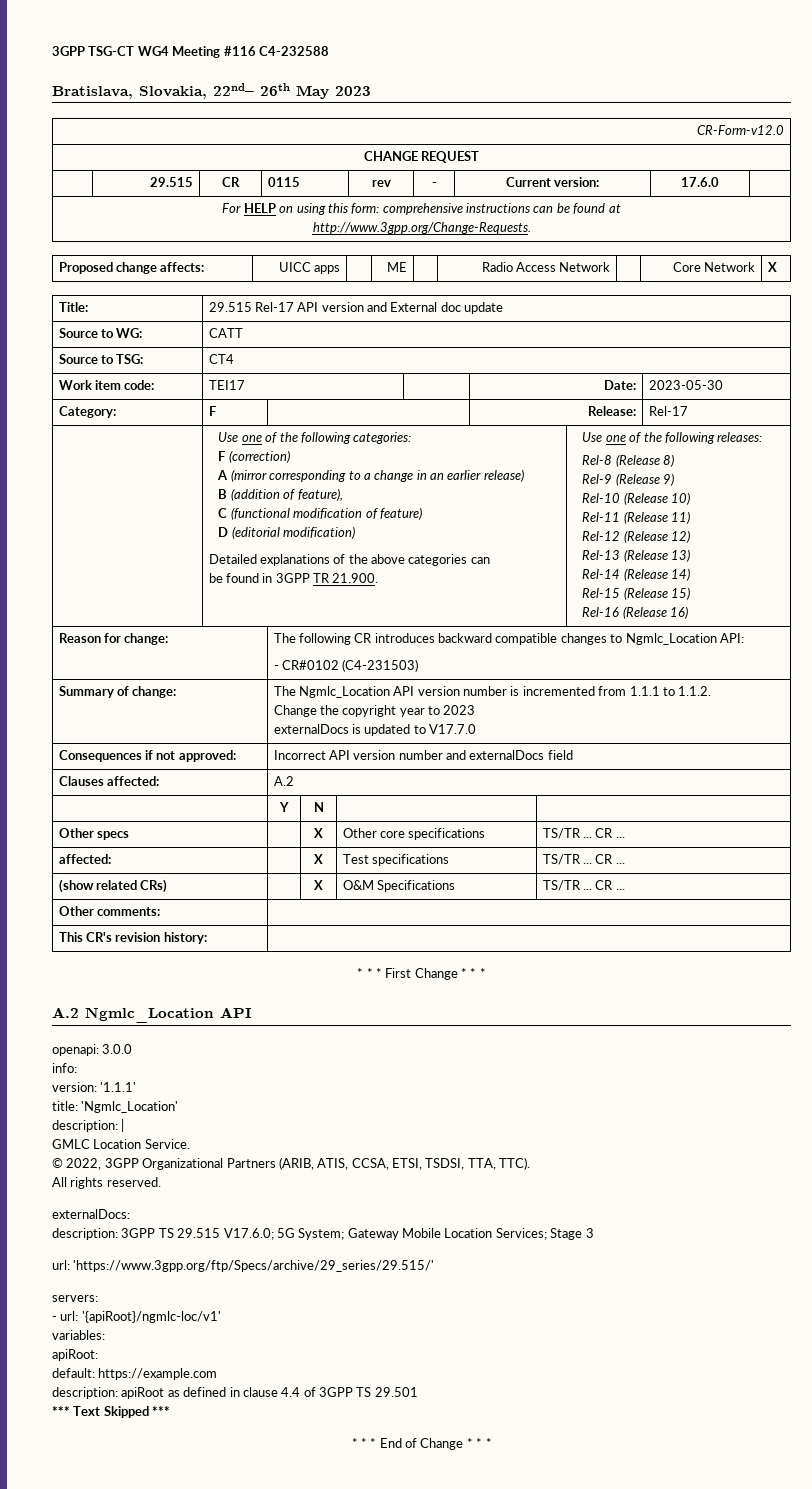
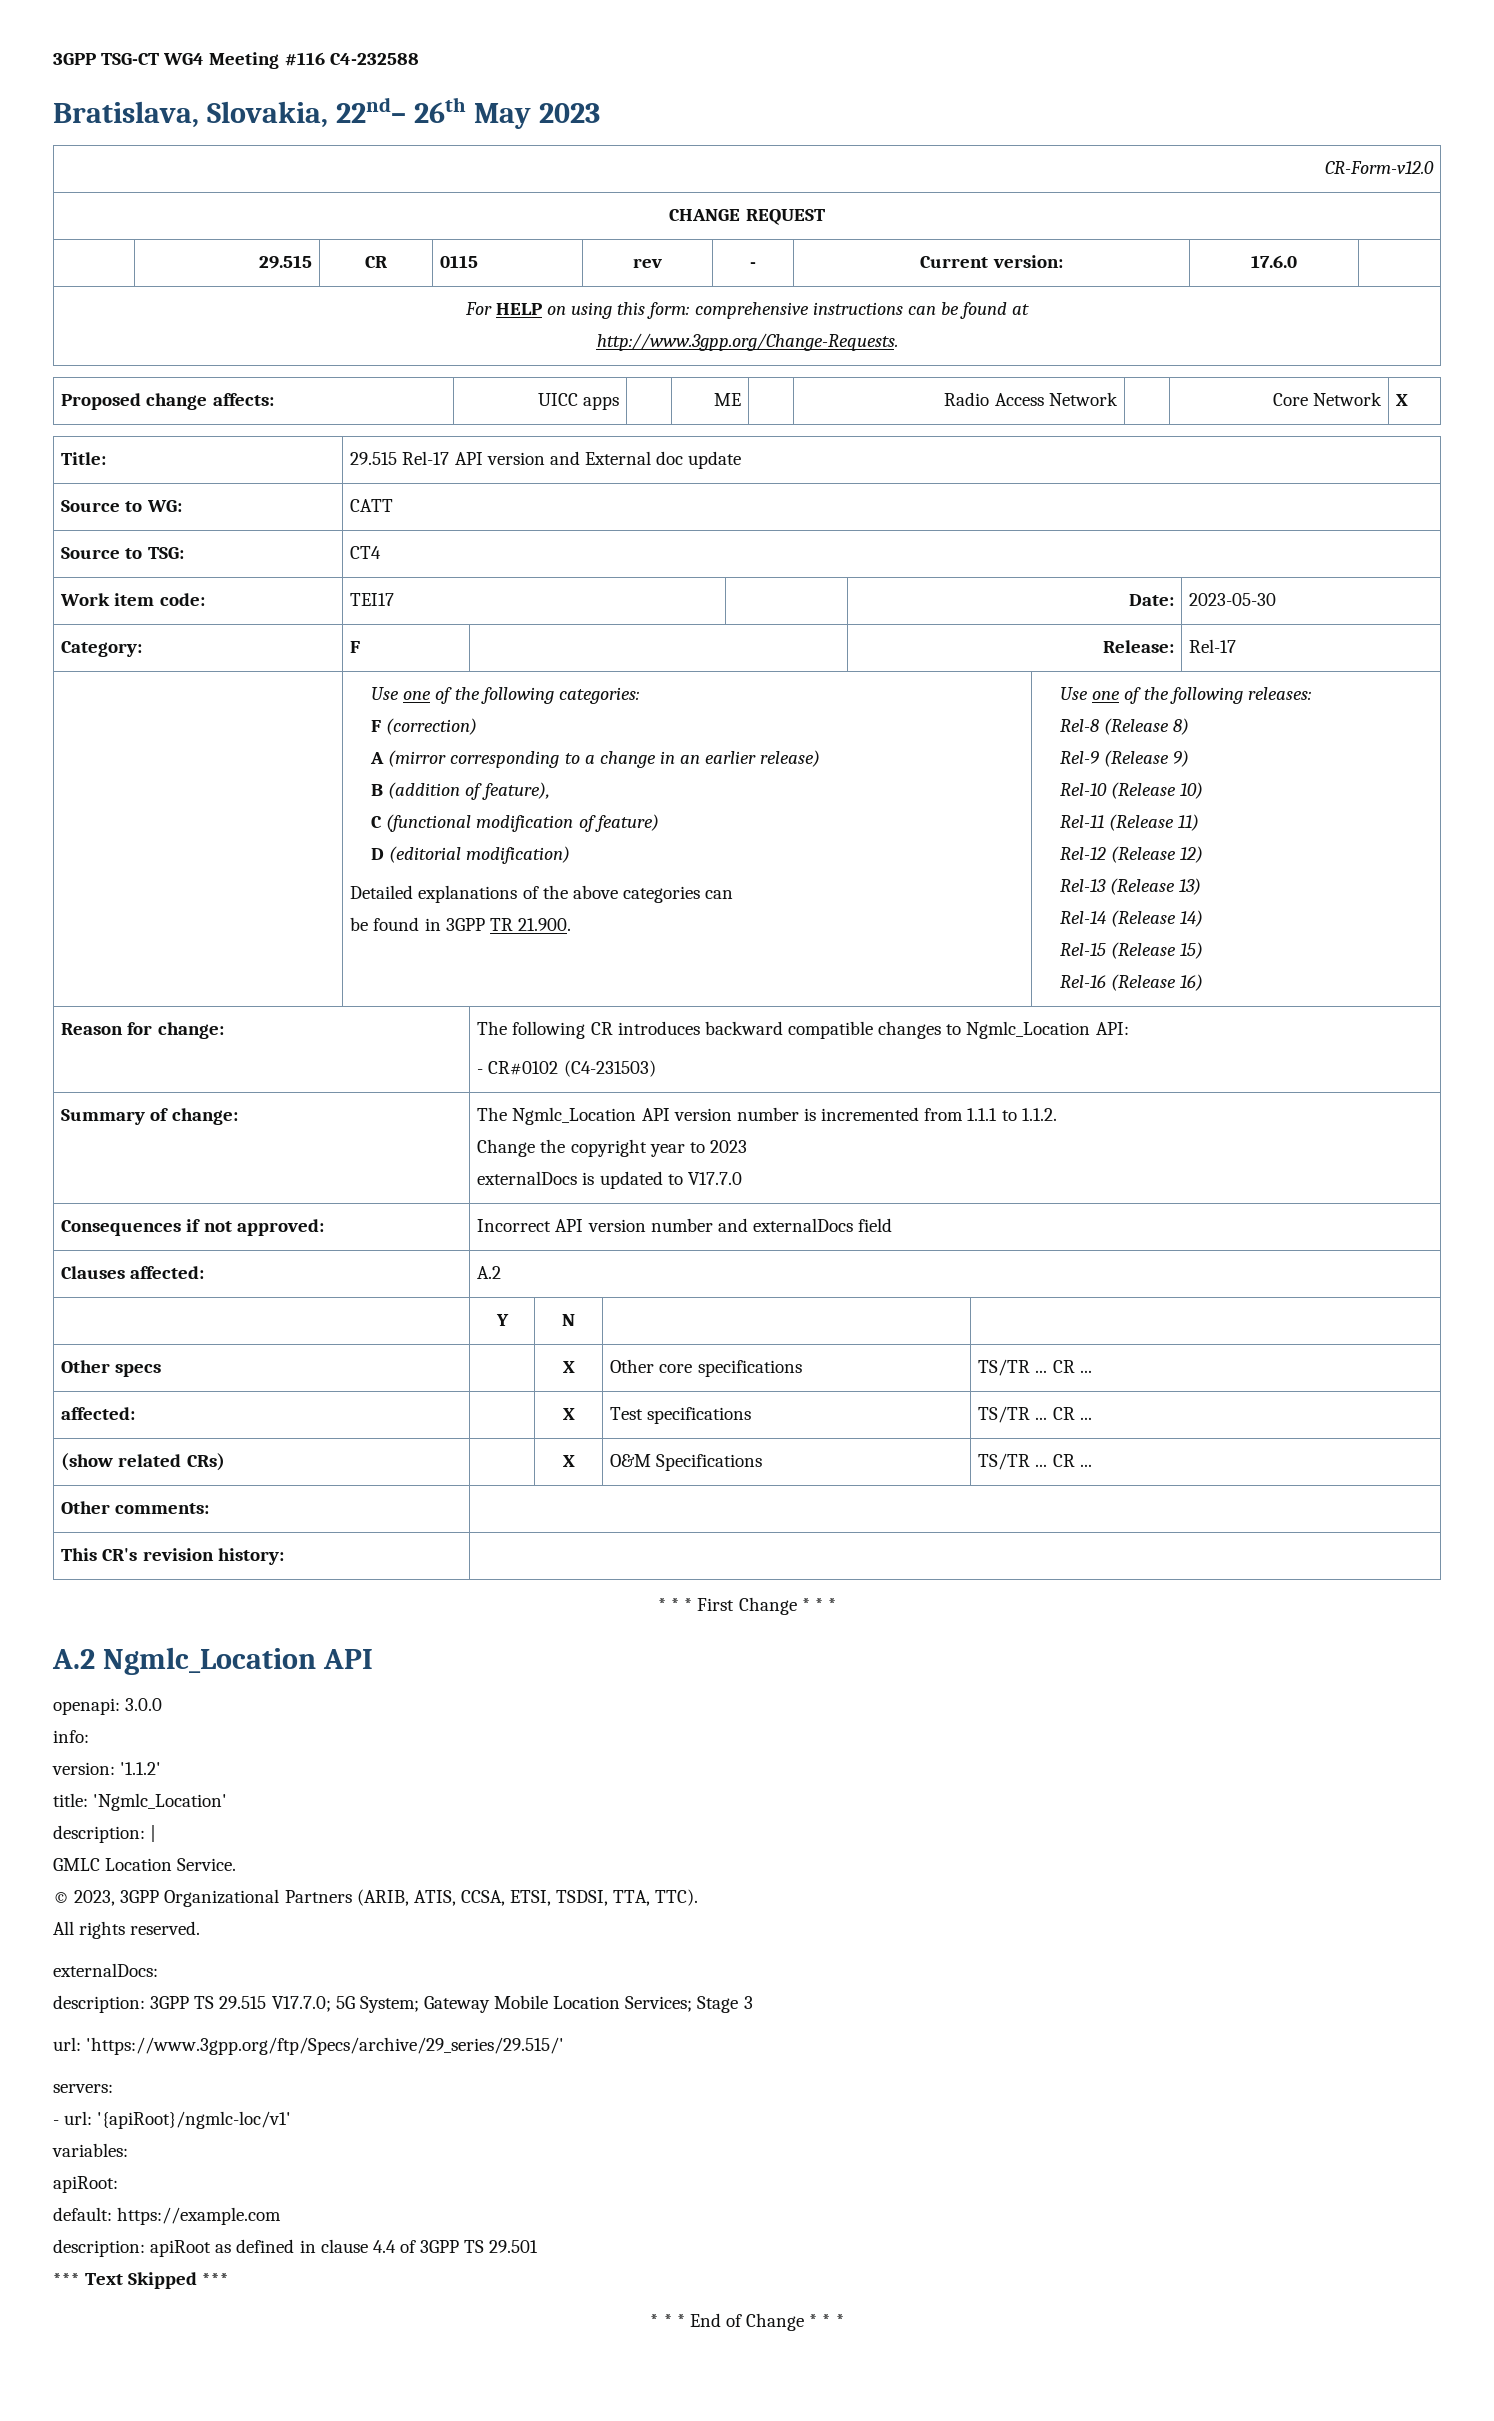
[100,1082,137,1092] '1.1.1' -> [120,1762,162,1775] '1.1.2'
[66,1158,102,1170] 2022, -> [74,1890,116,1906] 2023,
[223,1228,274,1240] V17.6.0; -> [271,1996,331,2012] V17.7.0;

